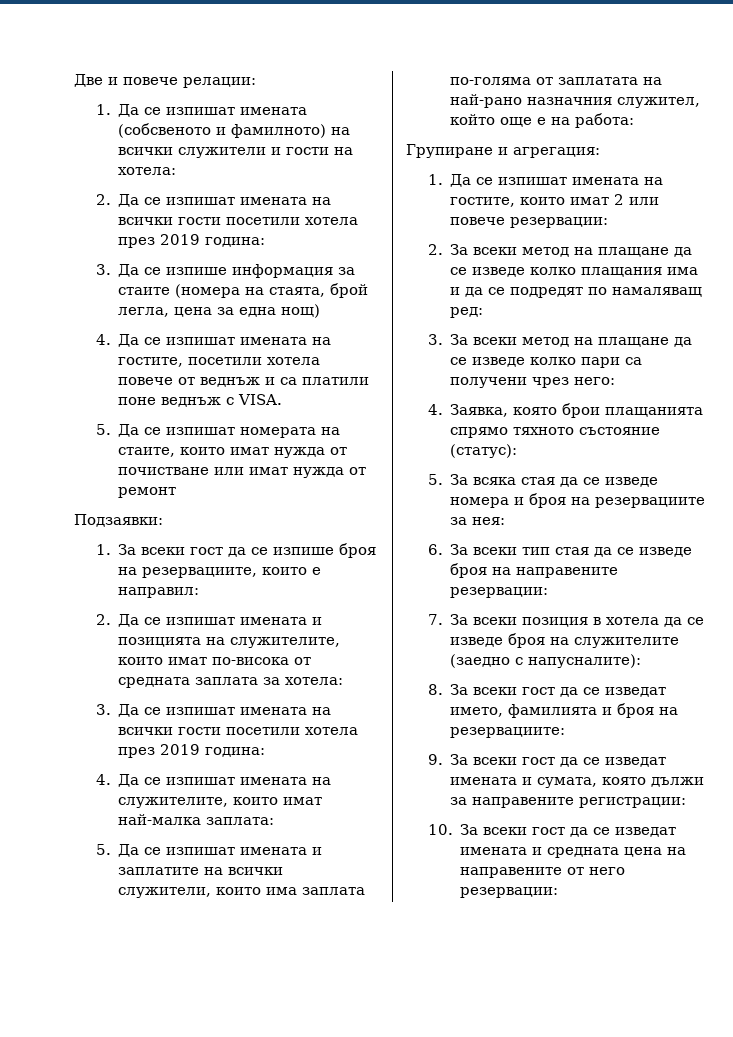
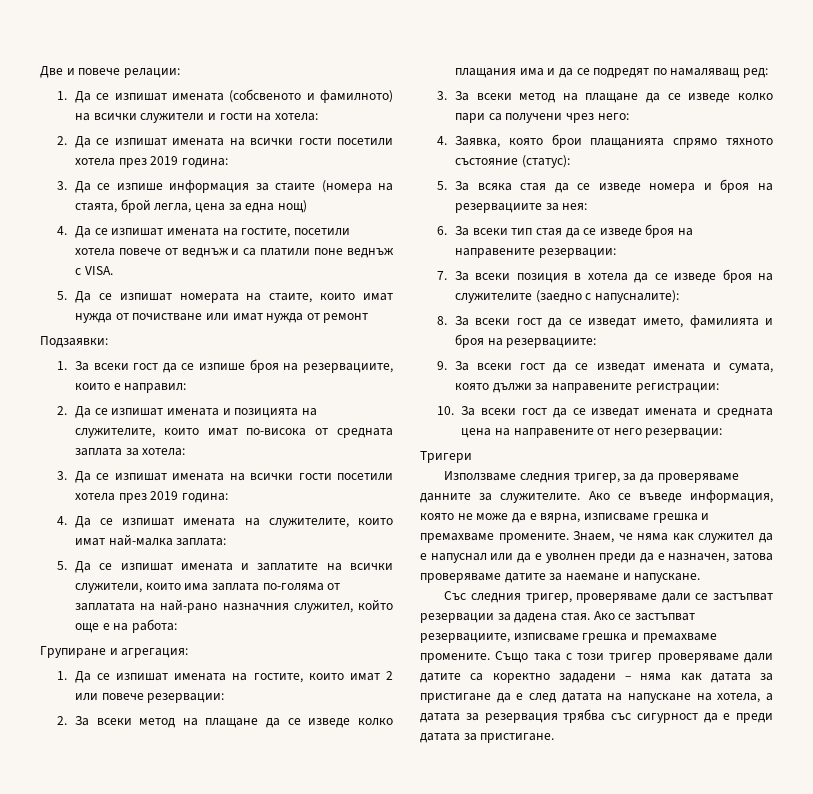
(559, 892) none -> [420,451,472,463] [444,471,739,483] [420,490,773,503] [420,513,710,523] [420,531,773,543] [420,553,773,563] [420,573,701,583] [444,591,773,603] [420,611,695,623] [420,633,717,643] [420,651,773,663] [420,673,773,683] [420,693,773,703] [420,709,773,723] [420,733,555,743] // Тригери // Използваме следния тригер, за да проверяваме данните за служителите. Ако се въведе информация, която не може да е вярна, изписваме грешка и премахваме промените. Знаем, че няма как служител да е напуснал или да е уволнен преди да е назначен, затова проверяваме датите за наемане и напускане. // Със следния тригер, проверяваме дали се застъпват резервации за дадена стая. Ако се застъпват резервациите, изписваме грешка и премахваме промените. Също така с този тригер проверяваме дали датите са коректно зададени – няма как датата за пристигане да е след датата на напускане на хотела, а датата за резервация трябва със сигурност да е преди датата за пристигане.

